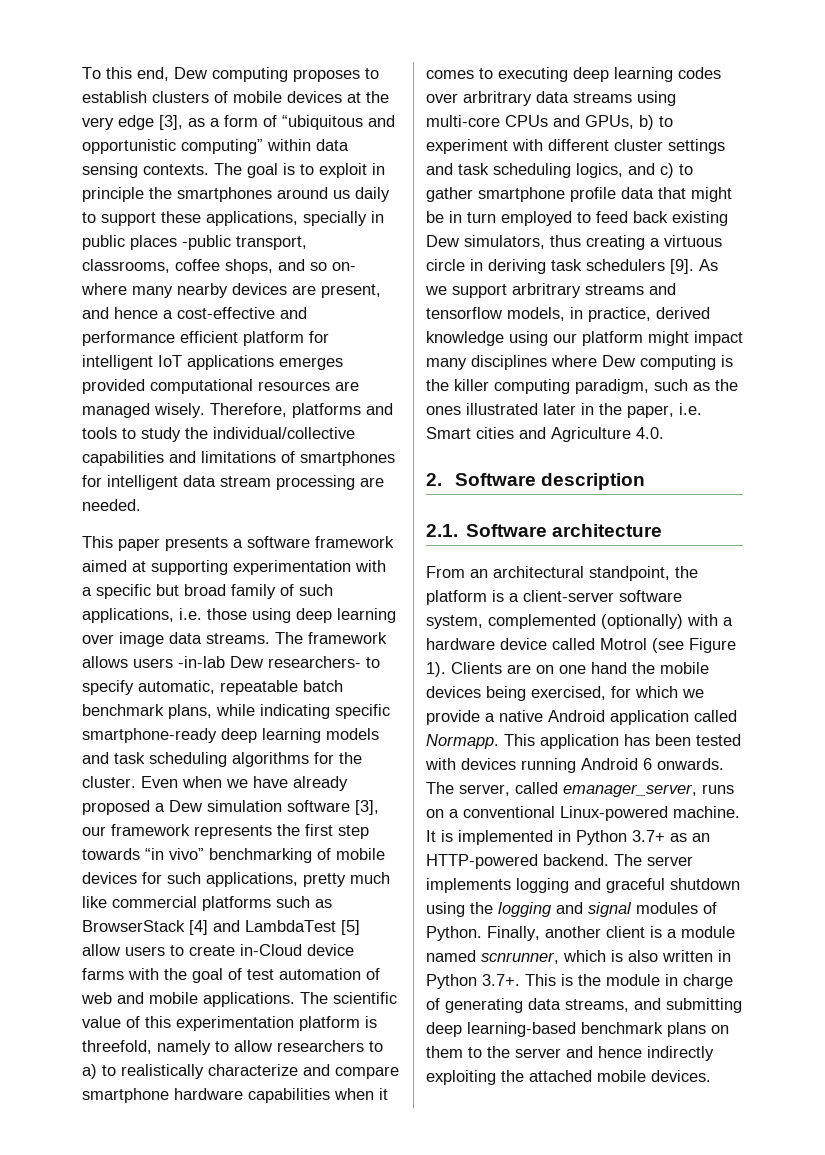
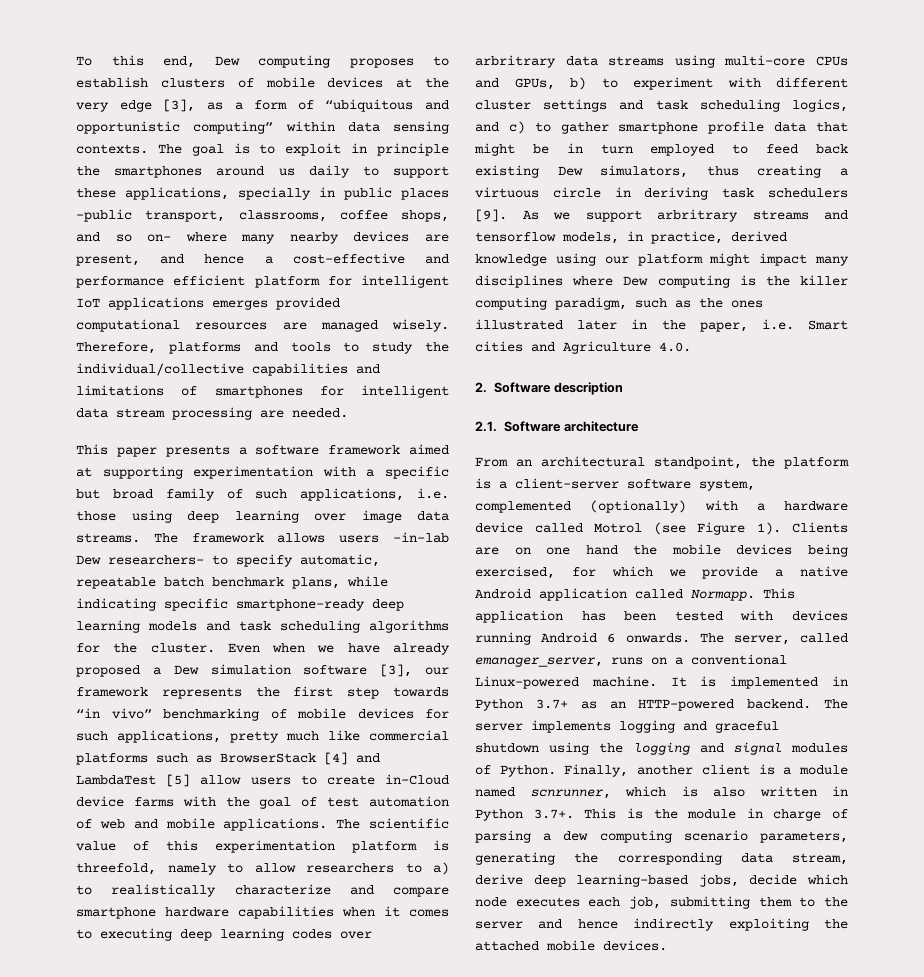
[445,998,742,1013] [426,1022,729,1037] generating data streams, and submitting deep learning-based benchmark plans on -> [475,830,848,843] [475,852,848,865] [475,874,848,887] [475,896,750,909] parsing a dew computing scenario parameters, generating the corresponding data stream, derive deep learning-based jobs, decide which node executes each job, submitting

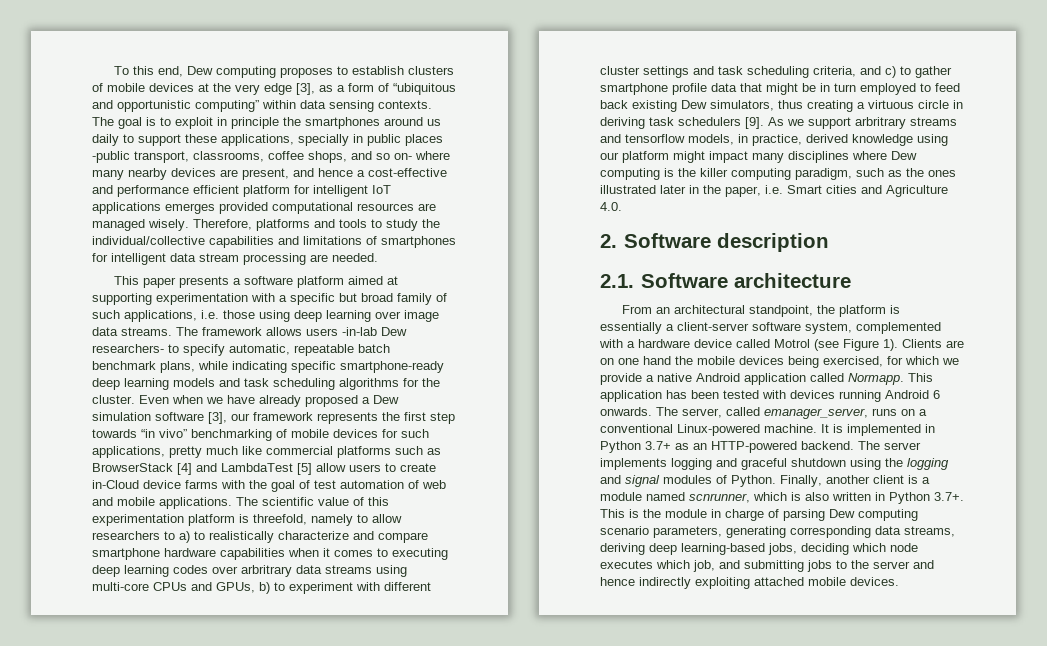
[328,445,401,455] framework -> [296,276,344,288] platform
[792,99,848,112] logics, -> [813,66,856,77] criteria,
(491, 483) none -> [600,322,662,334] essentially
[590,500,687,513] (optionally) -> (941, 328) none
[543,831,589,841] a dew -> [829,509,855,518] Dew
[574,853,599,863] the -> (786, 532) none
[792,853,848,865] [475,874,523,885] stream, derive -> [904,526,955,537] [600,543,645,555] streams, deriving
[749,874,798,885] decide -> [801,543,849,555] deciding
[588,896,792,909] each job, submitting them -> [656,560,832,572] which job, and submitting jobs
[824,919,848,929] the -> (750, 583) none

